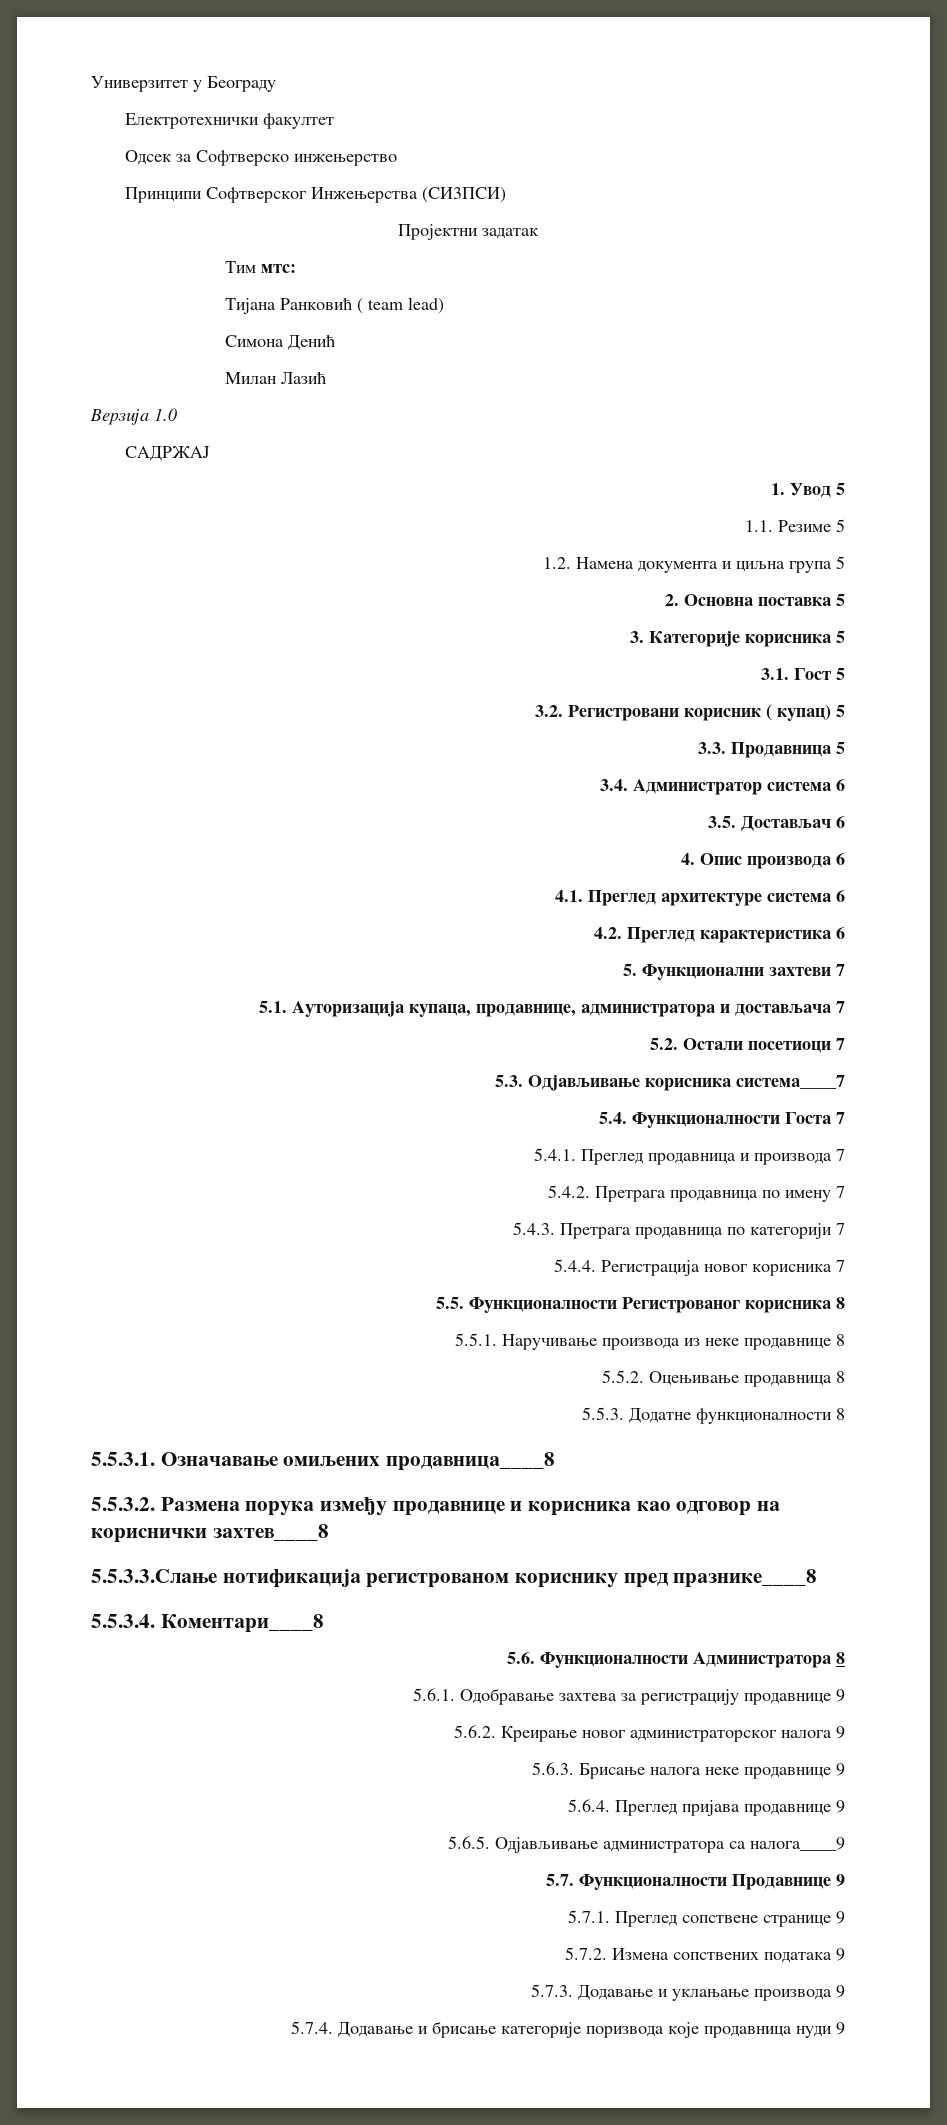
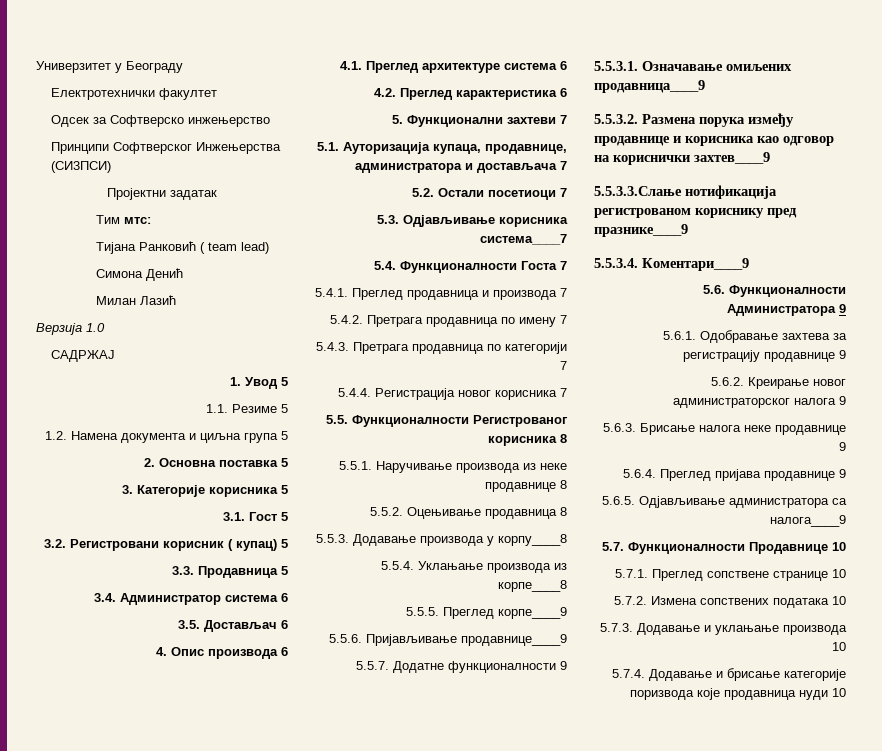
(624, 1413) none -> [353,534,567,546] [381,561,567,573] [498,580,567,592] [406,607,567,619] [329,634,567,646] [356,661,389,670] Додавање производа у корпу____8 // 5.5.4. Уклањање производа из корпе____8 // 5.5.5. Преглед корпе____9 // 5.5.6. Пријављивање продавнице____9 // 5.5.7.
[836,1408,845,1420] 8 -> [560,661,567,670] 9
[386,1452,556,1471] продавница____8 -> [594,80,705,93] продавница____9
[212,1524,329,1541] захтев____8 -> [694,152,770,164] захтев____9
[673,1569,818,1588] празнике____8 -> [594,224,688,237] празнике____9
[160,1614,324,1633] Коментари____8 -> [642,258,749,271] Коментари____9
[836,1652,845,1664] 8 -> [839,304,846,313] 9
[836,1874,845,1886] 9 -> [832,542,846,551] 10
[836,1911,845,1924] 9 -> [832,569,846,578] 10
[836,1948,845,1961] 9 -> [832,596,846,605] 10
[836,1985,845,1998] 9 -> [832,642,846,651] 10
[836,2022,845,2035] 9 -> [832,688,846,697] 10

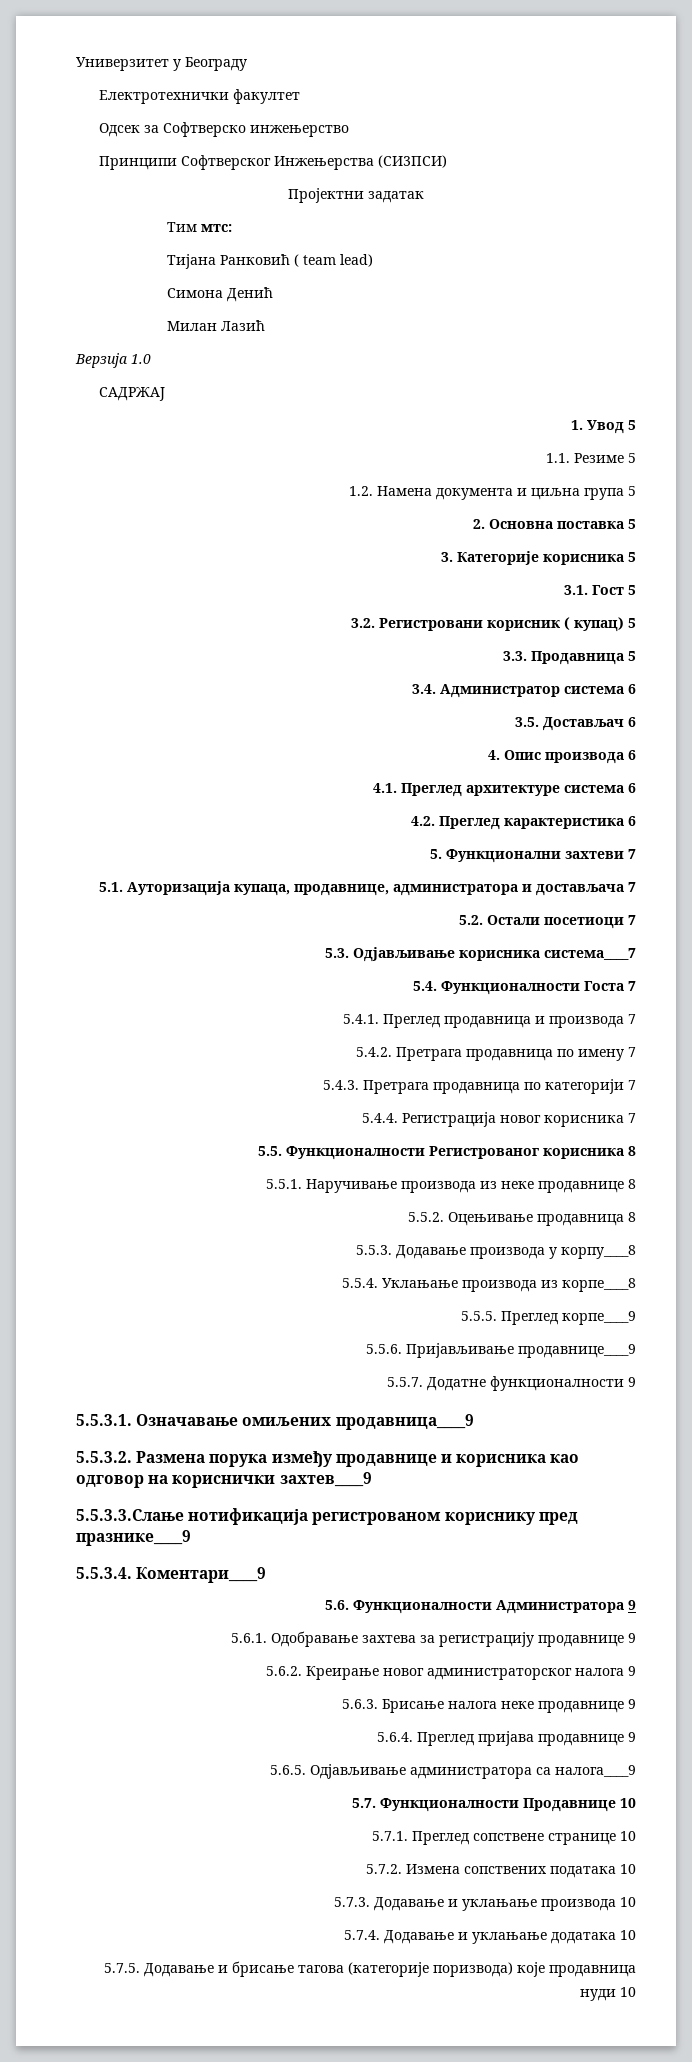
[727,668,846,681] [630,690,694,700] брисање категорије поризвода -> [472,1930,636,1944] [104,1961,513,1977] уклањање додатака 10 // 5.7.5. Додавање и брисање тагова (категорије поризвода)

